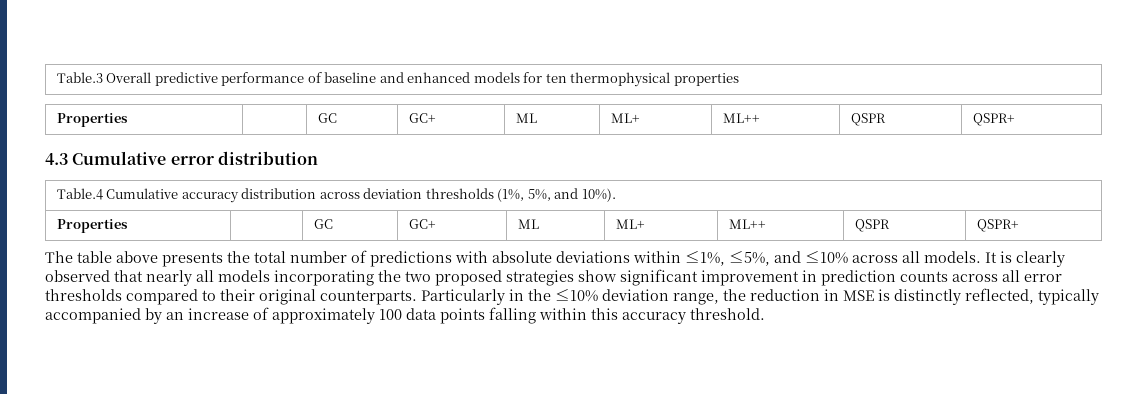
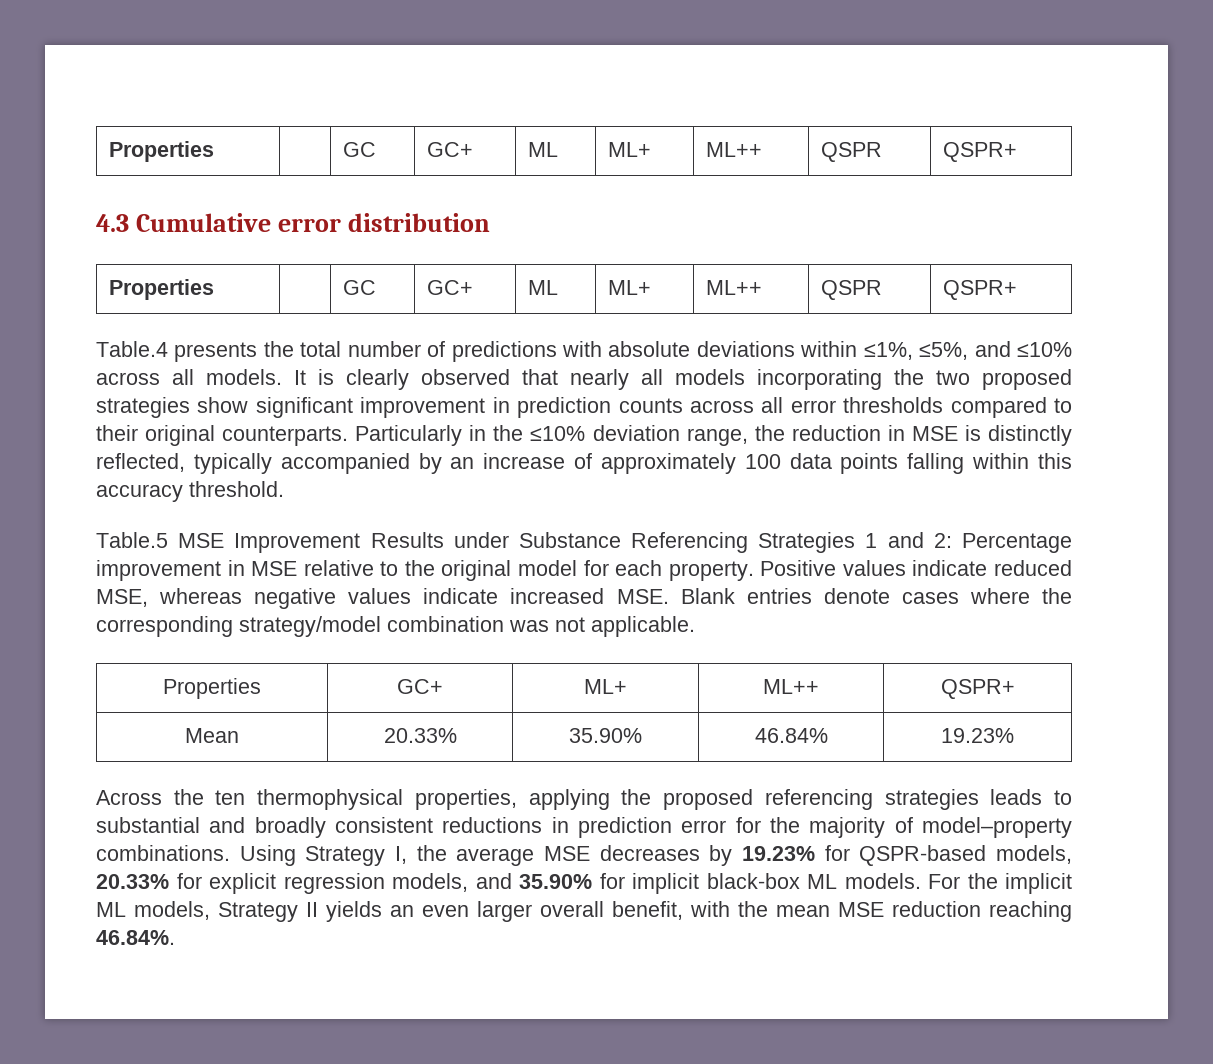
[56,72,739,87] Table.3 Overall predictive performance of baseline and enhanced models for ten thermophysical properties // -> (109, 151) none
[56,188,616,203] [56,219,128,233] [313,219,333,229] [408,219,436,229] [517,219,539,229] [615,219,645,229] [728,219,766,229] [854,219,890,232] [976,219,1019,232] [45,251,158,263] // Table.4 Cumulative accuracy distribution across deviation thresholds (1%, 5%, and 10%). // Properties | | GC | GC+ | ML | ML+ | ML++ | QSPR | QSPR+ // The table above -> [109,279,215,300] [343,280,377,295] [427,280,474,295] [528,280,559,295] [608,280,652,295] [706,280,763,295] [821,280,883,300] [943,280,1018,300] [96,341,168,357] // Properties | | GC | GC+ | ML | ML+ | ML++ | QSPR | QSPR+ // Table.4
(765, 314) none -> [96,532,1072,553] [96,560,1072,581] [96,588,1073,609] [96,616,695,637] [163,678,261,699] [397,679,443,694] [584,679,627,694] [763,679,819,694] [940,679,1015,699] [185,728,239,743] [383,728,457,743] [569,728,642,743] [754,728,828,743] [941,728,1014,743] [96,789,1072,810] [96,817,1073,838] [96,845,1072,866] [96,873,1072,894] [96,901,1072,922] [96,930,175,945] // Table.5 MSE Improvement Results under Substance Referencing Strategies 1 and 2: Percentage improvement in MSE relative to the original model for each property. Positive values indicate reduced MSE, whereas negative values indicate increased MSE. Blank entries denote cases where the corresponding strategy/model combination was not applicable. // Properties | GC+ | ML+ | ML++ | QSPR+ // Mean | 20.33% | 35.90% | 46.84% | 19.23% // Across the ten thermophysical properties, applying the proposed referencing strategies leads to substantial and broadly consistent reductions in prediction error for the majority of model–property combinations. Using Strategy I, the average MSE decreases by 19.23% for QSPR-based models, 20.33% for explicit regression models, and 35.90% for implicit black-box ML models. For the implicit ML models, Strategy II yields an even larger overall benefit, with the mean MSE reduction reaching 46.84%.

